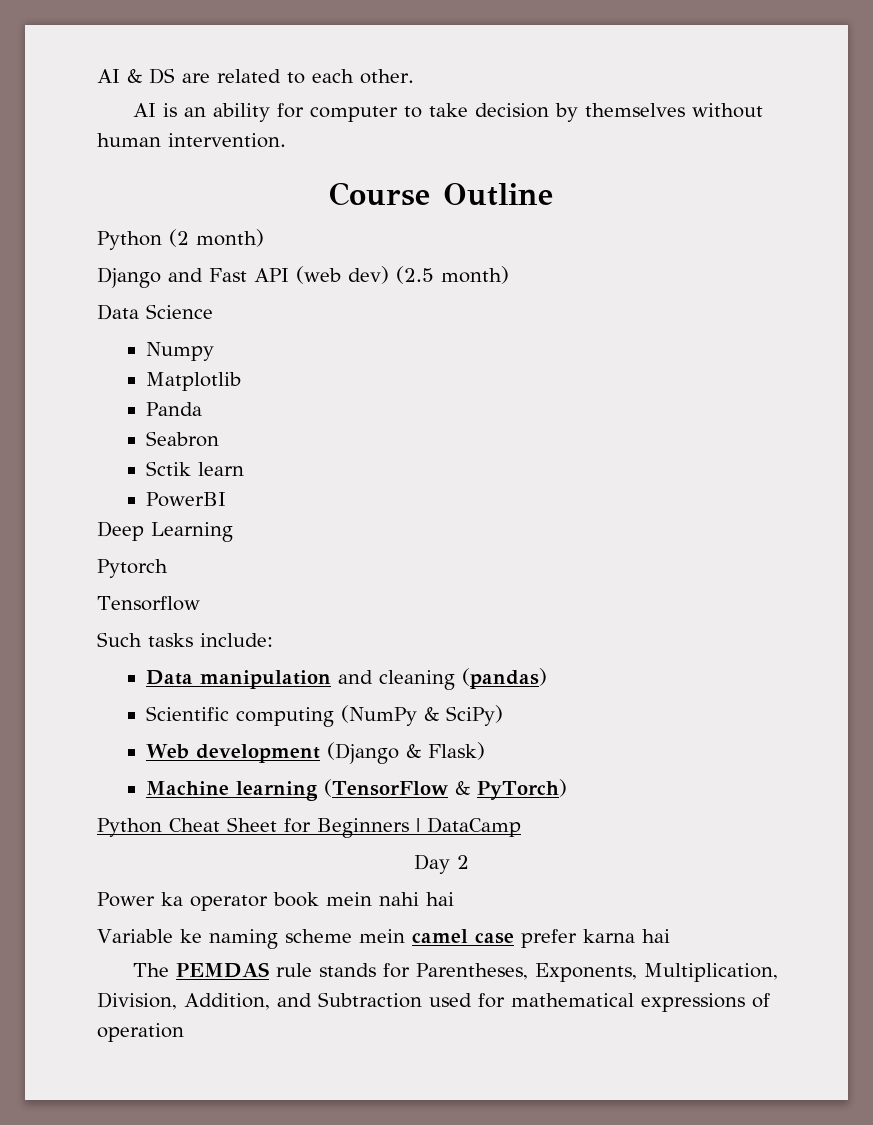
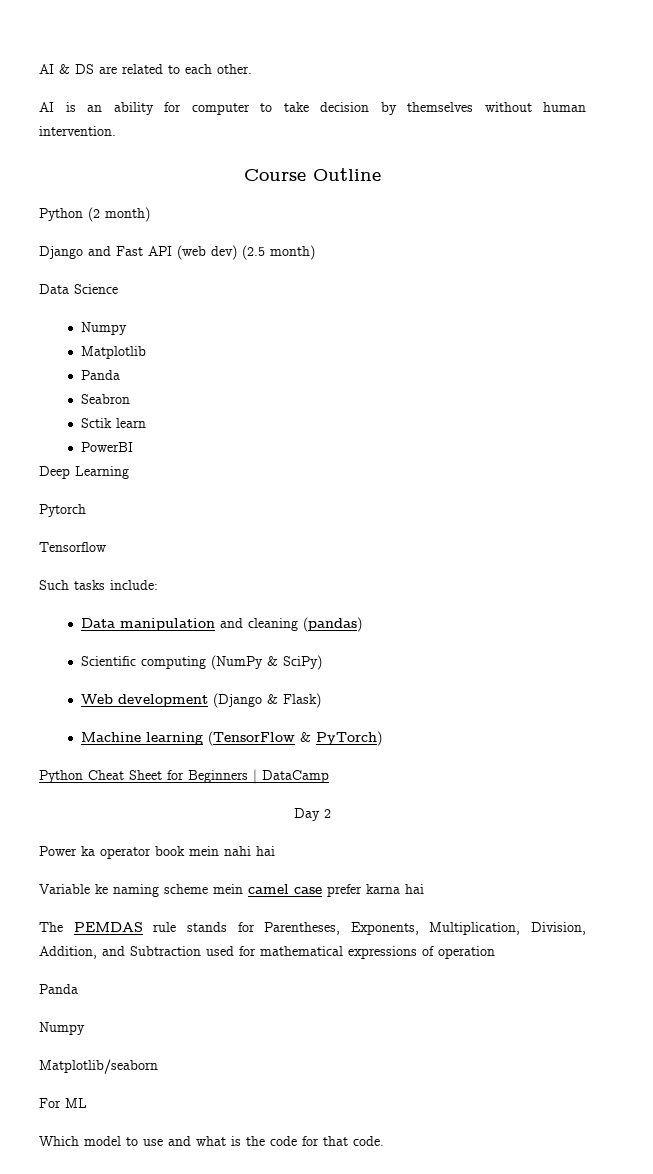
(184, 1032) none -> [39,984,78,994] [39,1022,85,1035] [39,1059,158,1074] [39,1098,87,1108] [39,1136,384,1146] // Panda // Numpy // Matplotlib/seaborn // For ML // Which model to use and what is the code for that code.

